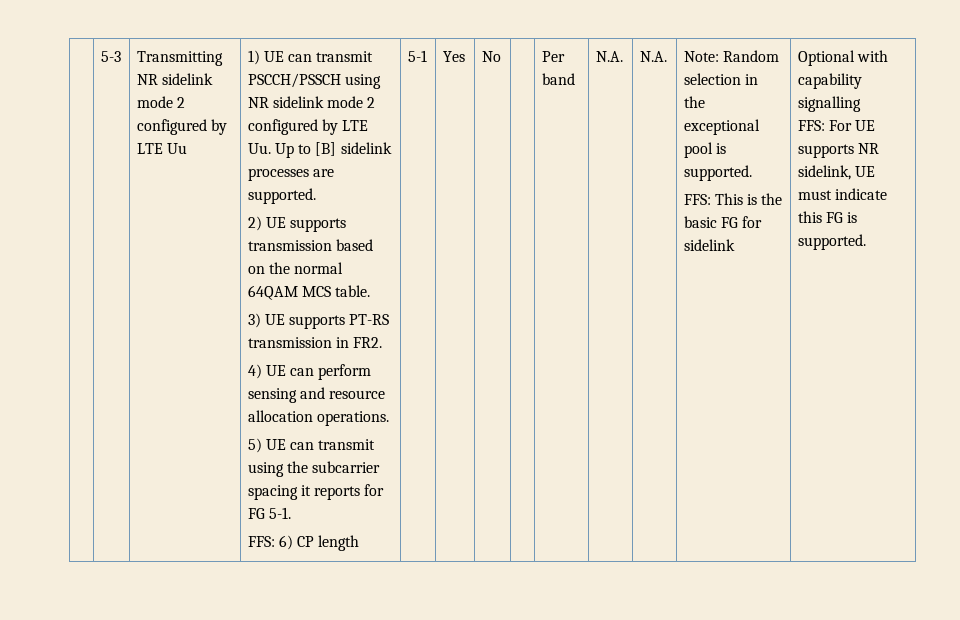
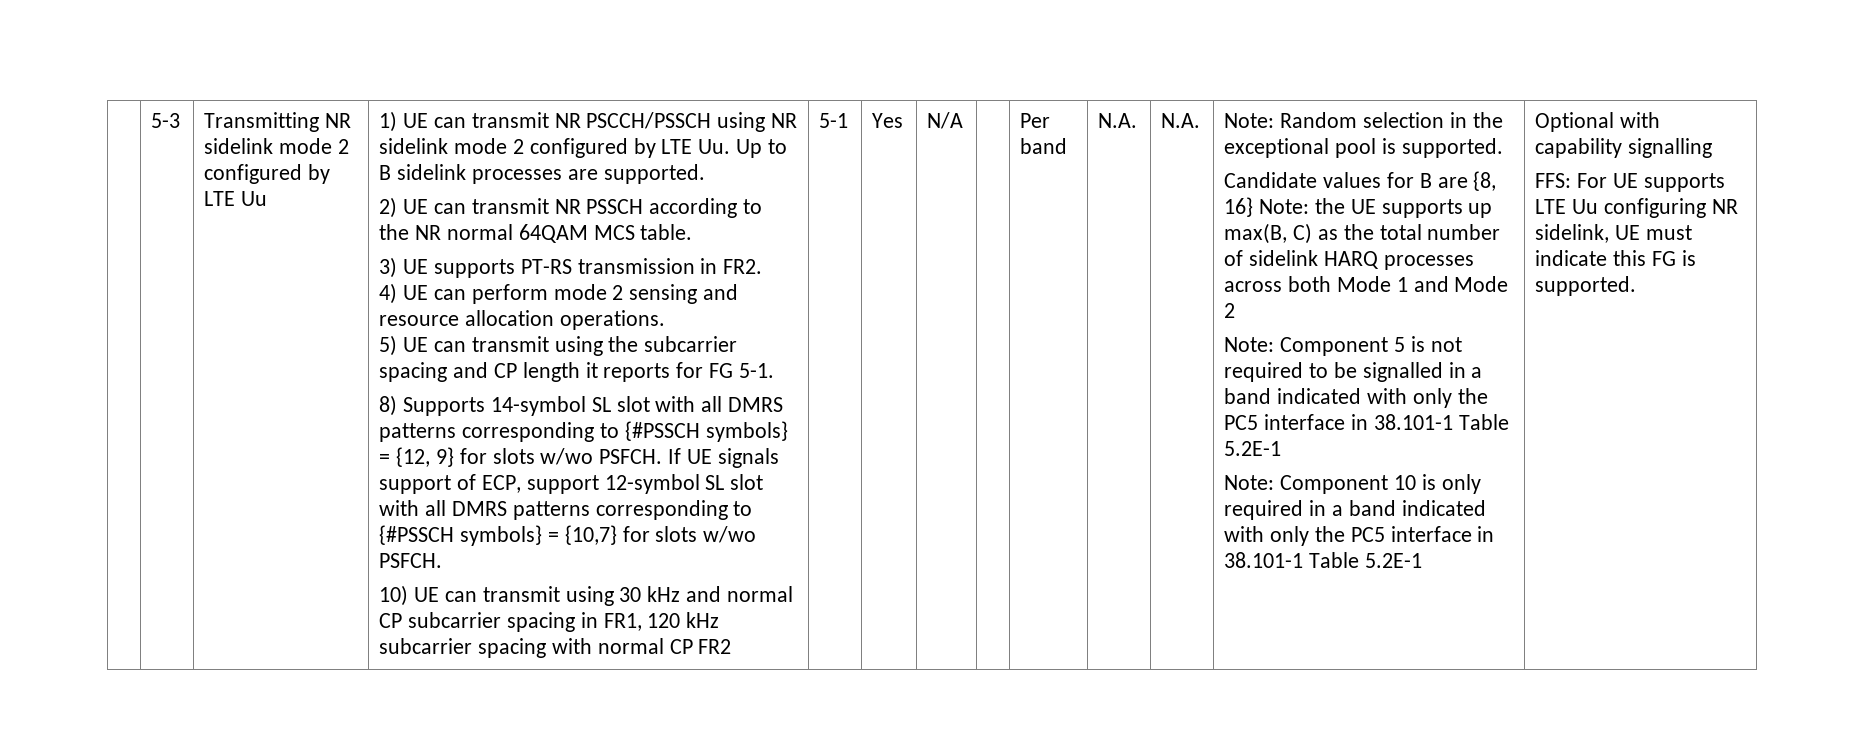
(374, 56) none -> [554,113,581,128] NR
[315,142,337,156] [B] -> [379,165,392,180] B
[290,218,347,232] [247,239,374,251] [247,262,291,274] supports transmission based on the -> [434,198,763,218] [379,224,442,240] can transmit NR PSSCH according to the NR
(372, 372) none -> [553,284,624,300] mode 2
(298, 492) none -> [453,362,580,382] and CP length
[247,535,360,551] FFS: 6) CP length -> [379,395,784,416] [379,421,788,442] [379,447,779,468] [379,474,764,494] [379,500,753,520] [379,525,757,546] [379,553,443,568] [379,585,793,606] [379,612,720,632] [379,638,732,658] 8) Supports 14-symbol SL slot with all DMRS patterns corresponding to {#PSSCH symbols} = {12, 9} for slots w/wo PSFCH. If UE signals support of ECP, support 12-symbol SL slot with all DMRS patterns corresponding to {#PSSCH symbols} = {10,7} for slots w/wo PSFCH. // 10) UE can transmit using 30 kHz and normal CP subcarrier spacing in FR1, 120 kHz subcarrier spacing with normal CP FR2
[481,51,501,62] No -> [927,112,964,129] N/A
[683,193,783,205] [683,216,763,228] [683,239,735,251] FFS: This is the basic FG for sidelink -> [1224,171,1497,191] [1224,197,1493,218] [1224,223,1501,244] [1224,250,1474,270] [1224,276,1509,292] [1224,303,1236,318] [1224,336,1462,356] [1224,362,1483,382] [1224,388,1488,408] [1224,414,1509,430] [1224,441,1282,456] [1224,474,1481,494] [1224,500,1486,520] [1224,526,1495,546] [1224,552,1423,568] Candidate values for B are {8, 16} Note: the UE supports up max(B, C) as the total number of sidelink HARQ processes across both Mode 1 and Mode 2 // Note: Component 5 is not required to be signalled in a band indicated with only the PC5 interface in 38.101-1 Table 5.2E-1 // Note: Component 10 is only required in a band indicated with only the PC5 interface in 38.101-1 Table 5.2E-1
(854, 151) none -> [1535,198,1707,218] LTE Uu configuring

